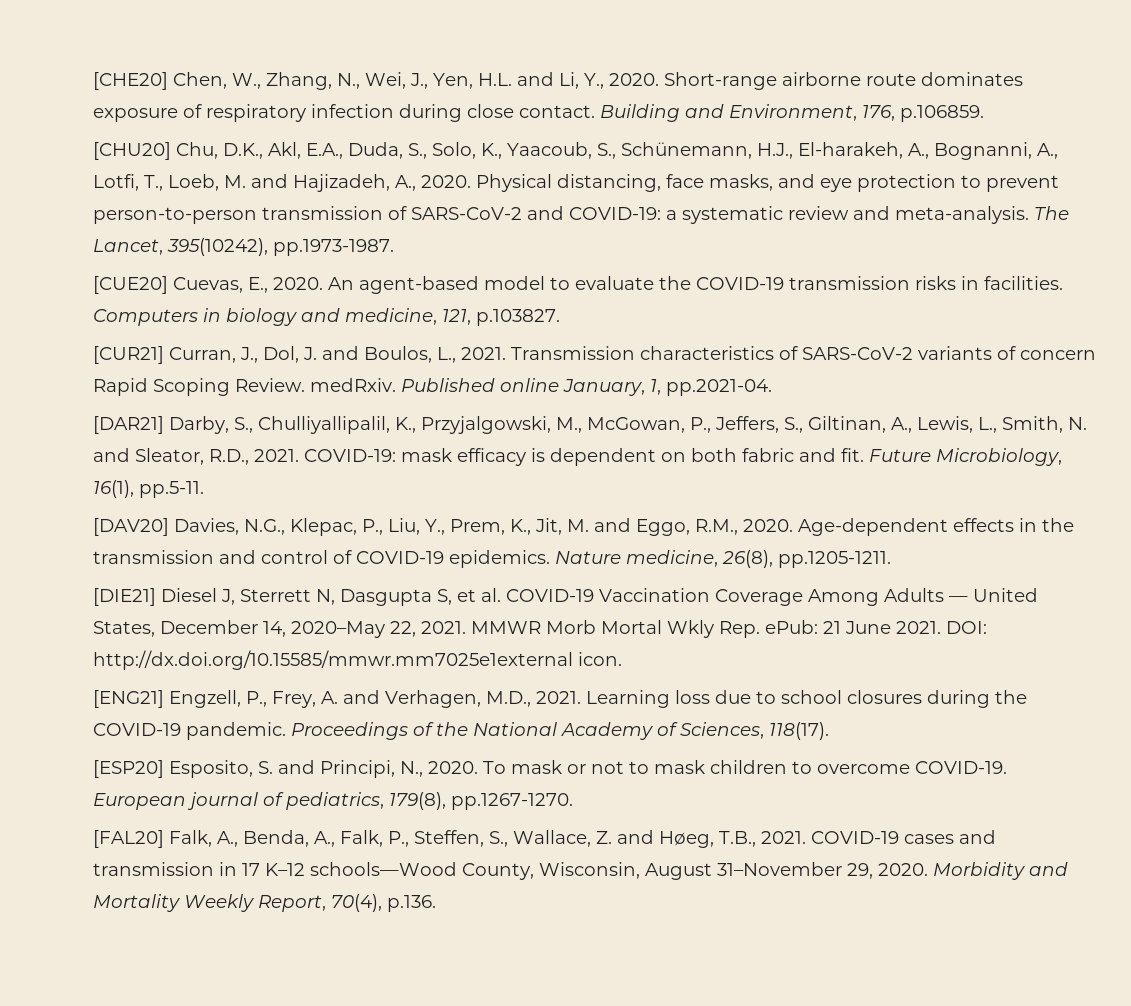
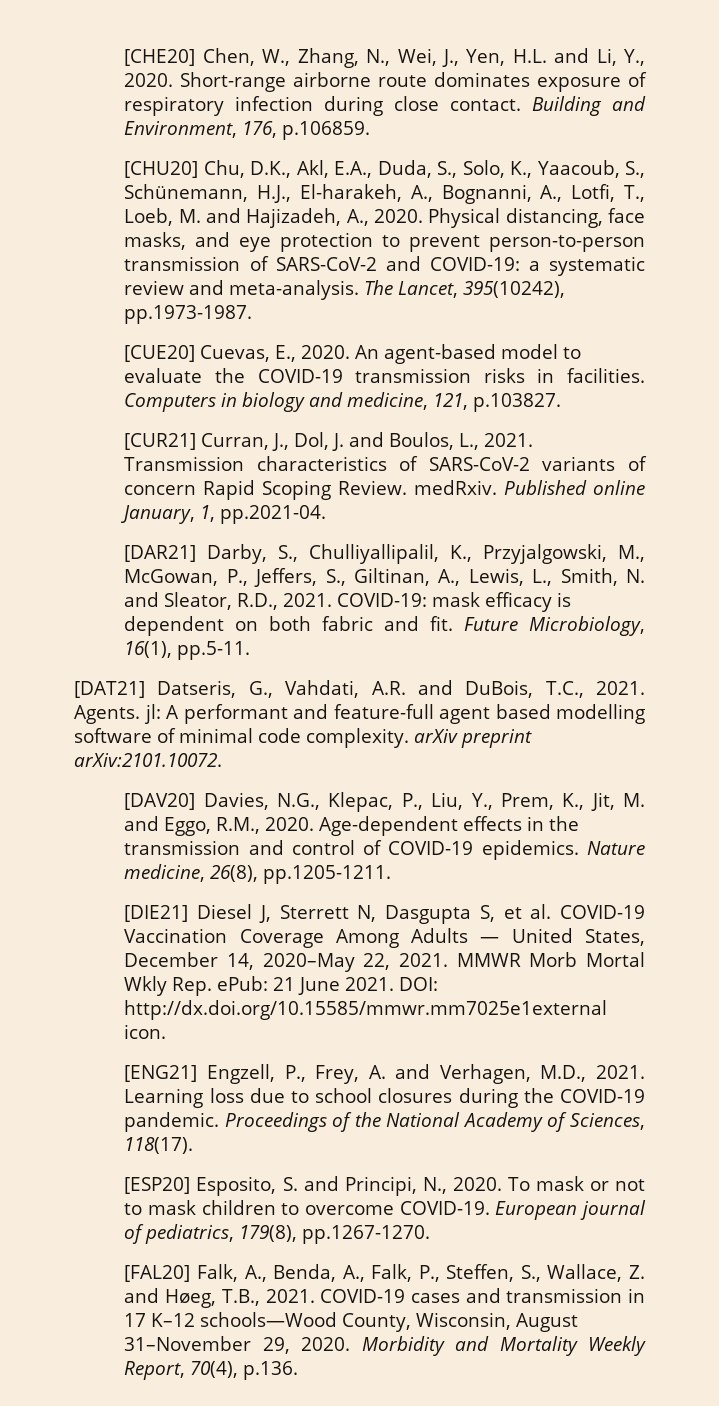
(204, 489) none -> [74,680,645,698] [74,704,645,724] [74,728,532,748] [74,753,222,767] // [DAT21] Datseris, G., Vahdati, A.R. and DuBois, T.C., 2021. Agents. jl: A performant and feature-full agent based modelling software of minimal code complexity. arXiv preprint arXiv:2101.10072.

